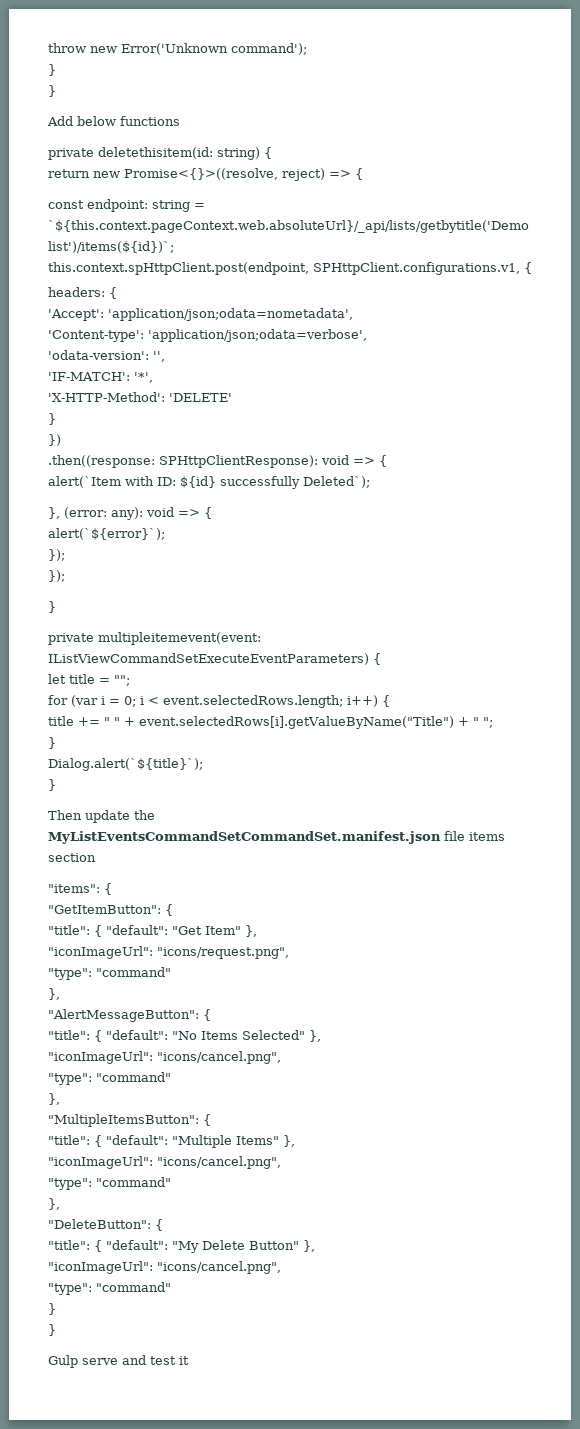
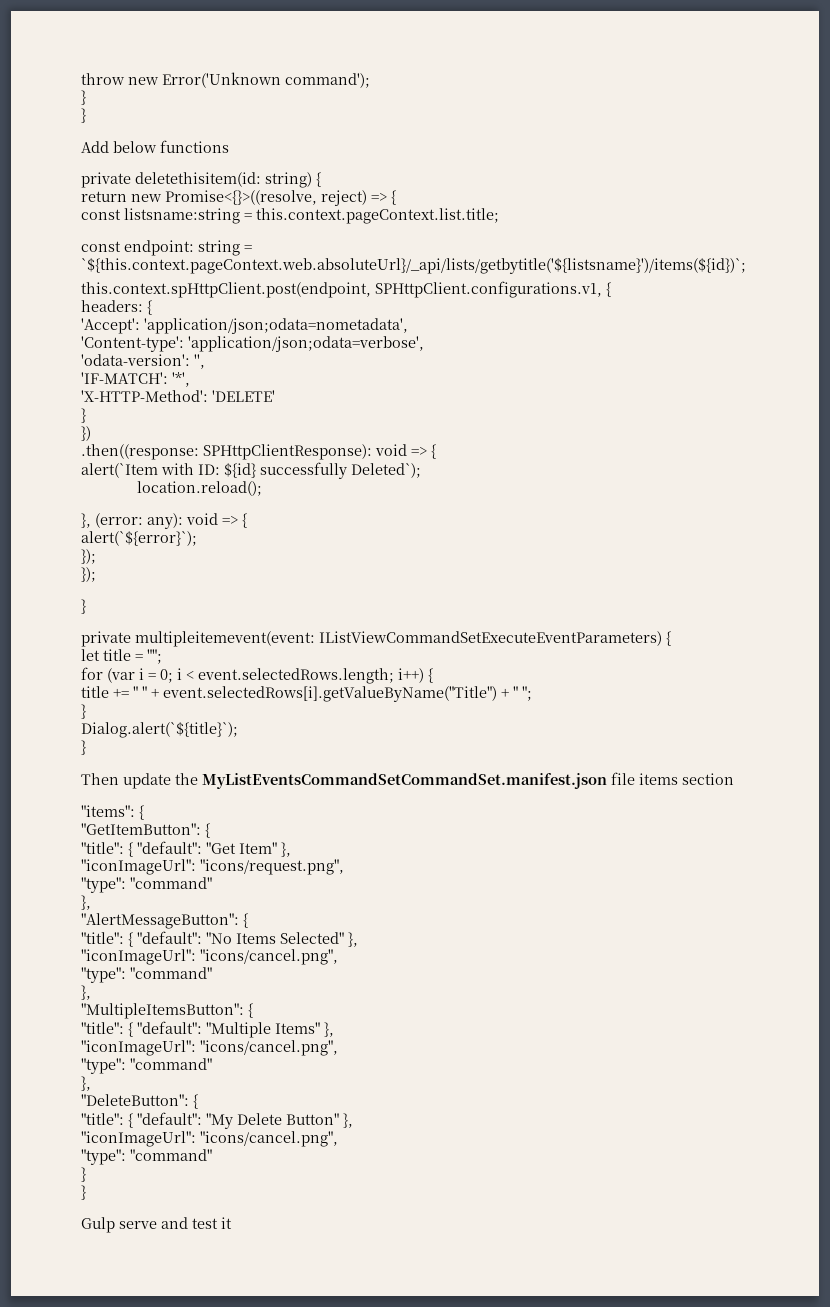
(363, 174) none -> [81,208,499,224] // const listsname:string = this.context.pageContext.list.title;
[48,220,529,233] [48,241,174,253] `${this.context.pageContext.web.absoluteUrl}/_api/lists/getbytitle('Demo list')/items(${id})`; -> [81,258,746,274] `${this.context.pageContext.web.absoluteUrl}/_api/lists/getbytitle('${listsname}')/items(${id})`;
(370, 482) none -> [137,481,263,496] // location.reload();

